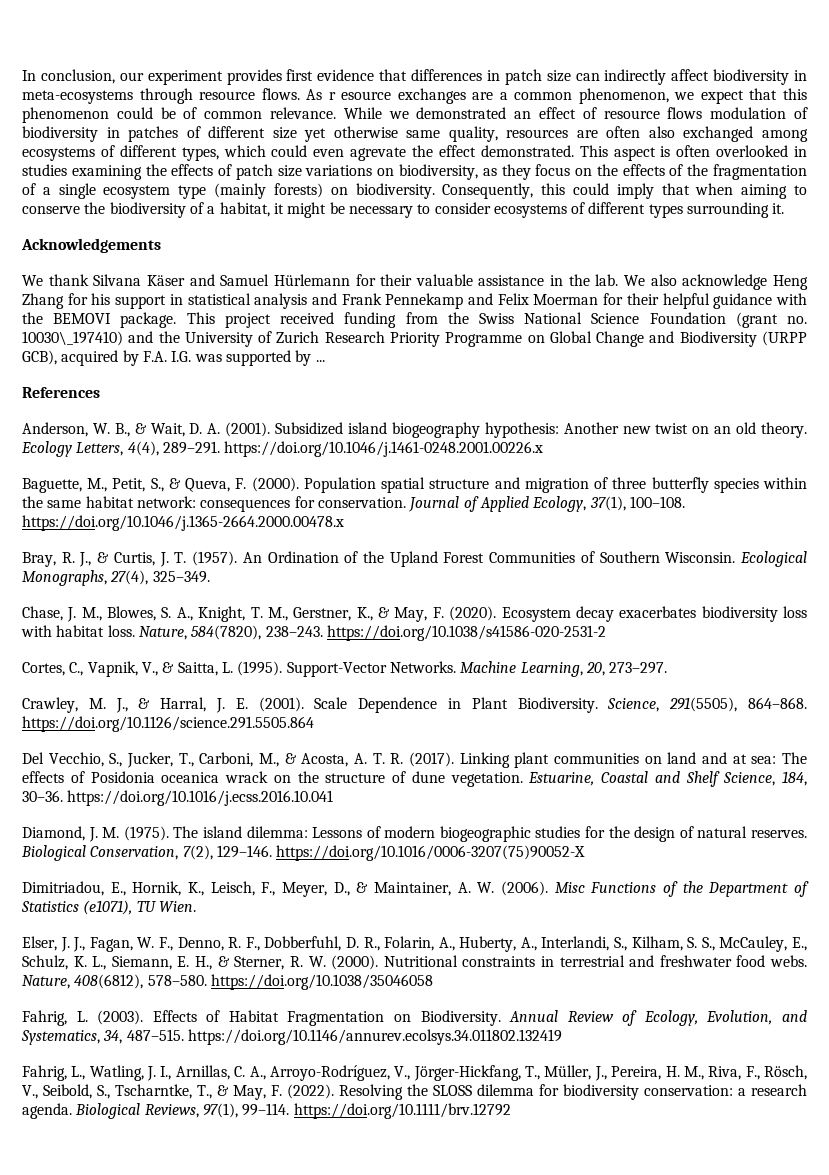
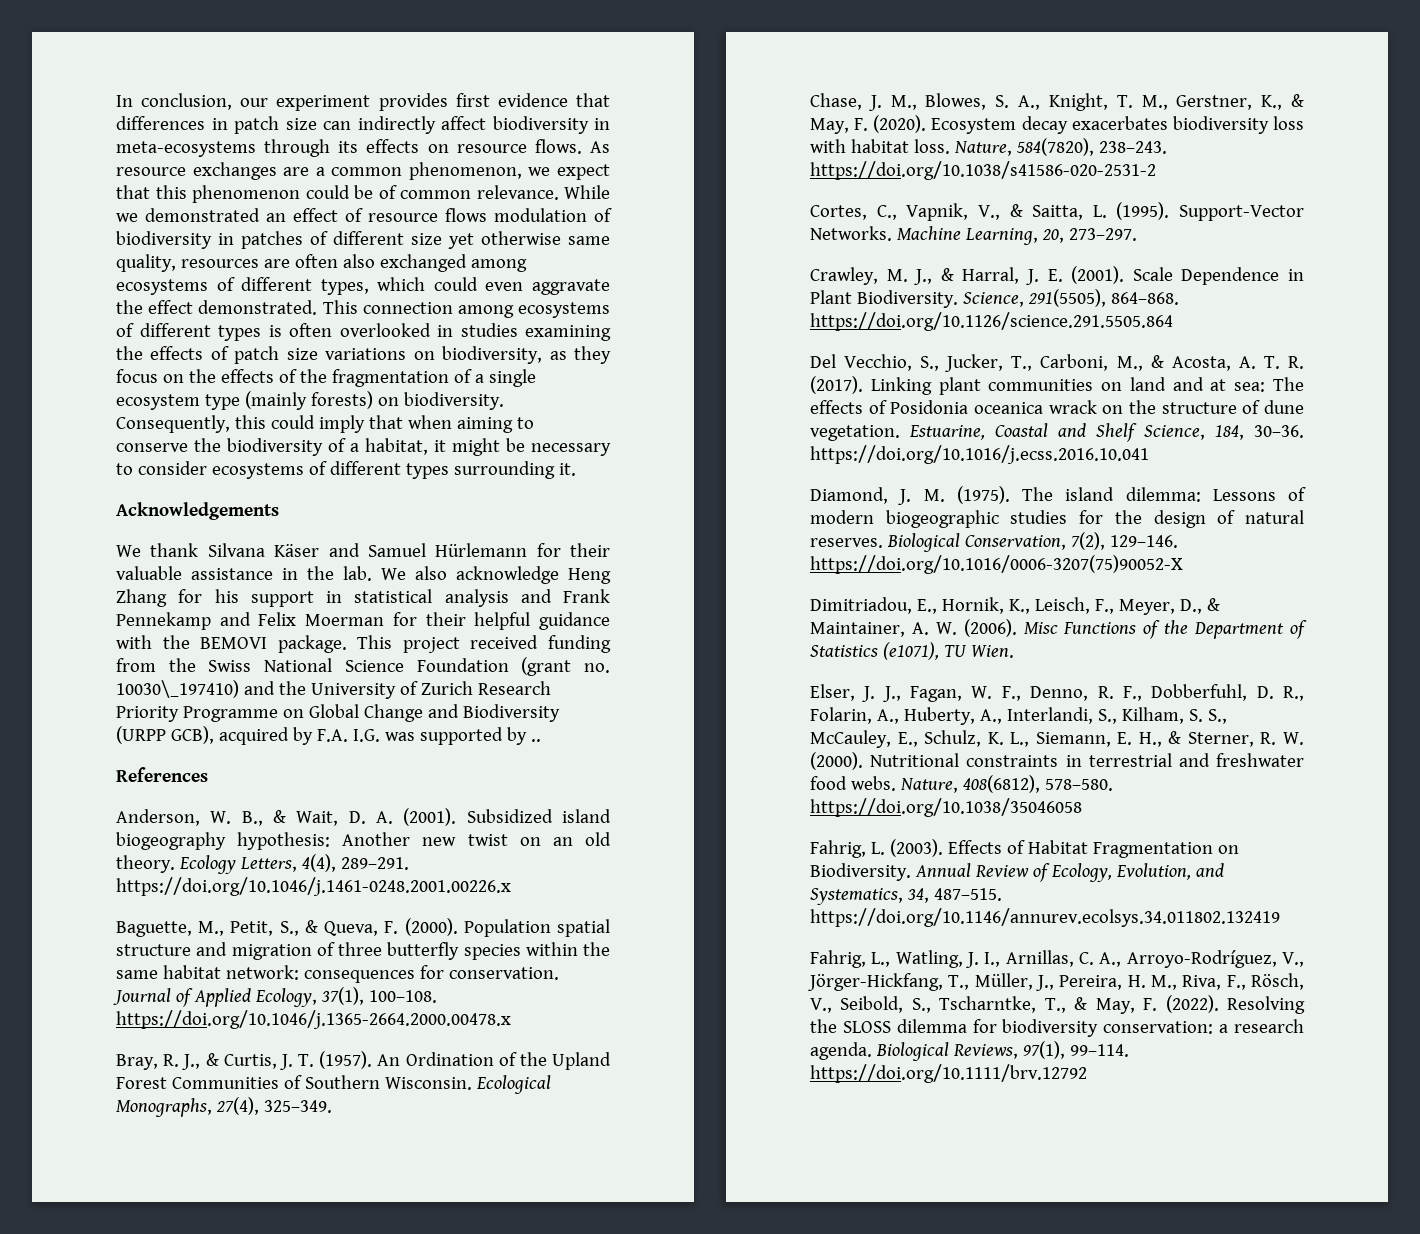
(193, 96) none -> [338,139,449,153] its effects on
[328,91,392,100] r esource -> [116,167,186,176] resource
[350,147,407,161] agrevate -> [532,279,610,295] aggravate
[613,147,656,161] aspect -> [362,302,610,318] [116,323,261,341] connection among ecosystems of different types
[315,360,325,362] ... -> [530,739,541,742] ..

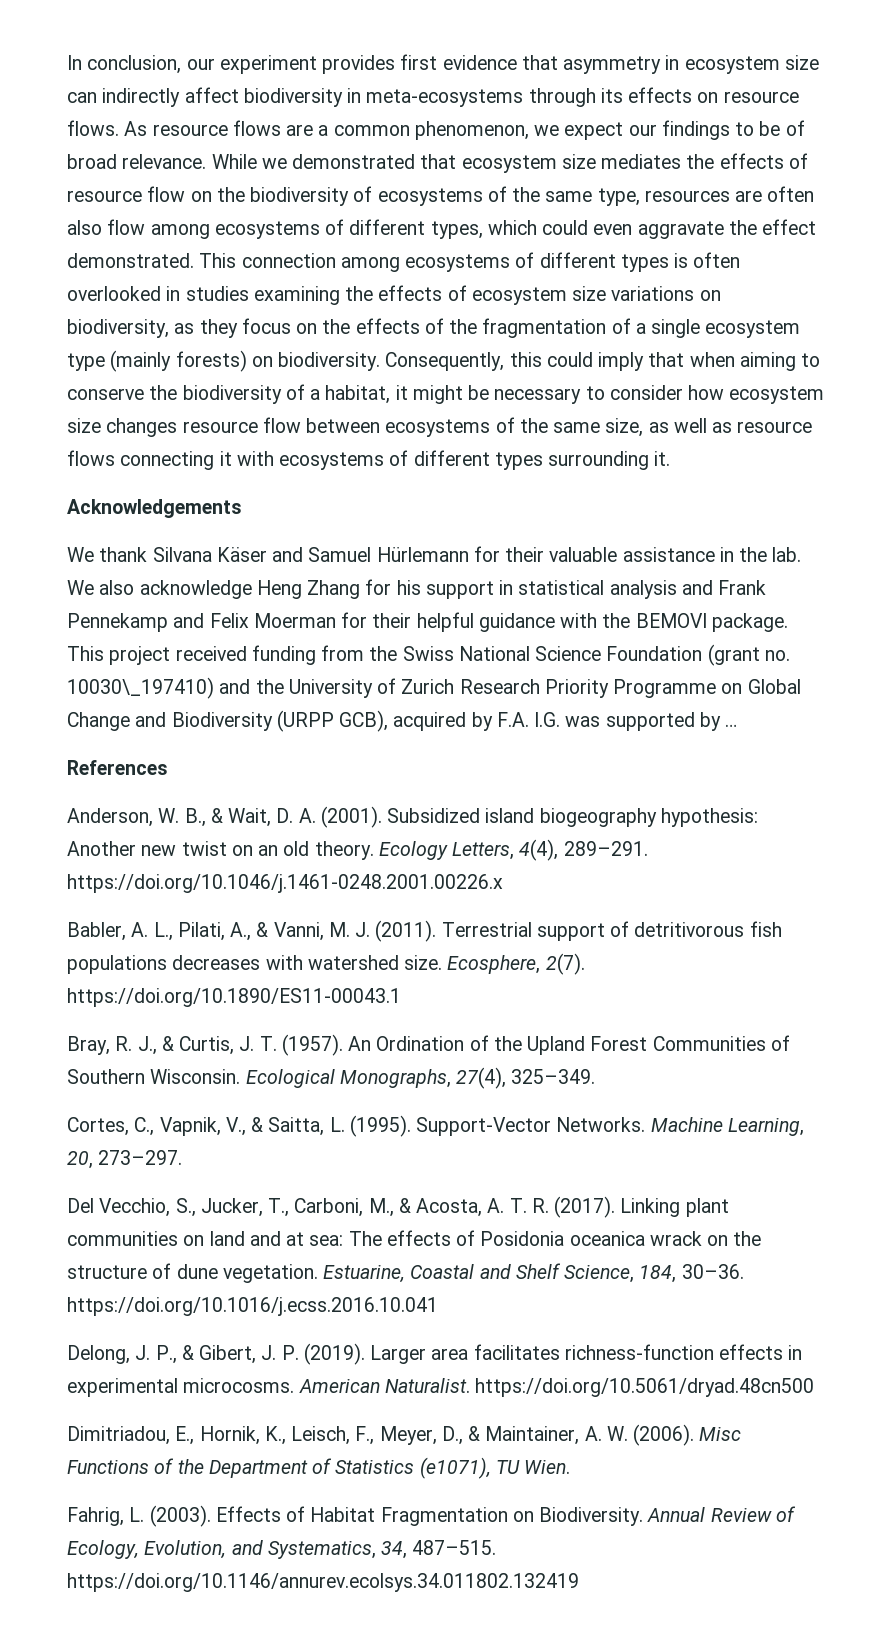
[116,116,279,134] differences in patch -> [563,55,780,74] asymmetry in ecosystem
[192,162,277,180] exchanges -> [232,120,281,136] flows
[116,185,350,203] that this phenomenon could -> [628,120,755,140] our findings to
[400,190,471,199] common -> [67,154,117,169] broad
[266,208,612,222] [116,231,610,249] [116,254,176,272] an effect of resource flows modulation of biodiversity in patches of different size yet otherwise same quality, -> [420,153,808,173] [67,186,640,206] that ecosystem size mediates the effects of resource flow on the biodiversity of ecosystems of the same type,
[379,254,467,272] exchanged -> [107,219,146,235] flow
[234,346,280,364] patch -> [471,287,567,305] ecosystem
(207, 468) none -> [688,385,825,404] [67,417,813,437] [67,450,274,470] how ecosystem size changes resource flow between ecosystems of the same size, as well as resource flows connecting it with
[530,739,541,742] .. -> [725,724,738,727] …
[116,918,610,937] [116,942,610,960] [116,965,559,983] [113,987,437,1007] [116,1010,511,1029] Baguette, M., Petit, S., & Queva, F. (2000). Population spatial structure and migration of three butterfly species within the same habitat network: consequences for conservation. Journal of Applied Ecology, 37(1), 100–108. https://doi.org/10.1046/j.1365-2664.2000.00478.x -> [67,920,782,942] [67,953,585,975] [67,988,401,1007] Babler, A. L., Pilati, A., & Vanni, M. J. (2011). Terrestrial support of detritivorous fish populations decreases with watershed size. Ecosphere, 2(7). https://doi.org/10.1890/ES11-00043.1
[810,93,1304,111] [810,115,1304,134] [810,138,1167,156] [810,161,1156,180] // Chase, J. M., Blowes, S. A., Knight, T. M., Gerstner, K., & May, F. (2020). Ecosystem decay exacerbates biodiversity loss with habitat loss. Nature, 584(7820), 238–243. https://doi.org/10.1038/s41586-020-2531-2 -> (596, 1076) none
[810,266,1304,285] [810,289,1179,308] [810,312,1173,331] // Crawley, M. J., & Harral, J. E. (2001). Scale Dependence in Plant Biodiversity. Science, 291(5505), 864–868. https://doi.org/10.1126/science.291.5505.864 -> (183, 1157) none
[810,486,1306,505] [810,510,1304,528] [810,532,1178,552] [810,555,1183,574] Diamond, J. M. (1975). The island dilemma: Lessons of modern biogeographic studies for the design of natural reserves. Biological Conservation, 7(2), 129–146. https://doi.org/10.1016/0006-3207(75)90052-X -> [67,1343,803,1365] [67,1378,815,1397] Delong, J. P., & Gibert, J. P. (2019). Larger area facilitates richness-function effects in experimental microcosms. American Naturalist. https://doi.org/10.5061/dryad.48cn500
[810,684,1304,702] [810,707,1227,725] [810,730,1304,748] [810,752,1304,770] [810,775,1113,793] [810,798,1082,817] // Elser, J. J., Fagan, W. F., Denno, R. F., Dobberfuhl, D. R., Folarin, A., Huberty, A., Interlandi, S., Kilham, S. S., McCauley, E., Schulz, K. L., Siemann, E. H., & Sterner, R. W. (2000). Nutritional constraints in terrestrial and freshwater food webs. Nature, 408(6812), 578–580. https://doi.org/10.1038/35046058 -> (571, 1467) none
[810,950,1304,968] [808,973,1304,991] [810,995,1305,1014] [810,1019,1304,1037] [810,1041,1129,1061] [810,1064,1087,1083] // Fahrig, L., Watling, J. I., Arnillas, C. A., Arroyo-Rodríguez, V., Jörger-Hickfang, T., Müller, J., Pereira, H. M., Riva, F., Rösch, V., Seibold, S., Tscharntke, T., & May, F. (2022). Resolving the SLOSS dilemma for biodiversity conservation: a research agenda. Biological Reviews, 97(1), 99–114. https://doi.org/10.1111/brv.12792 -> (579, 1582) none

